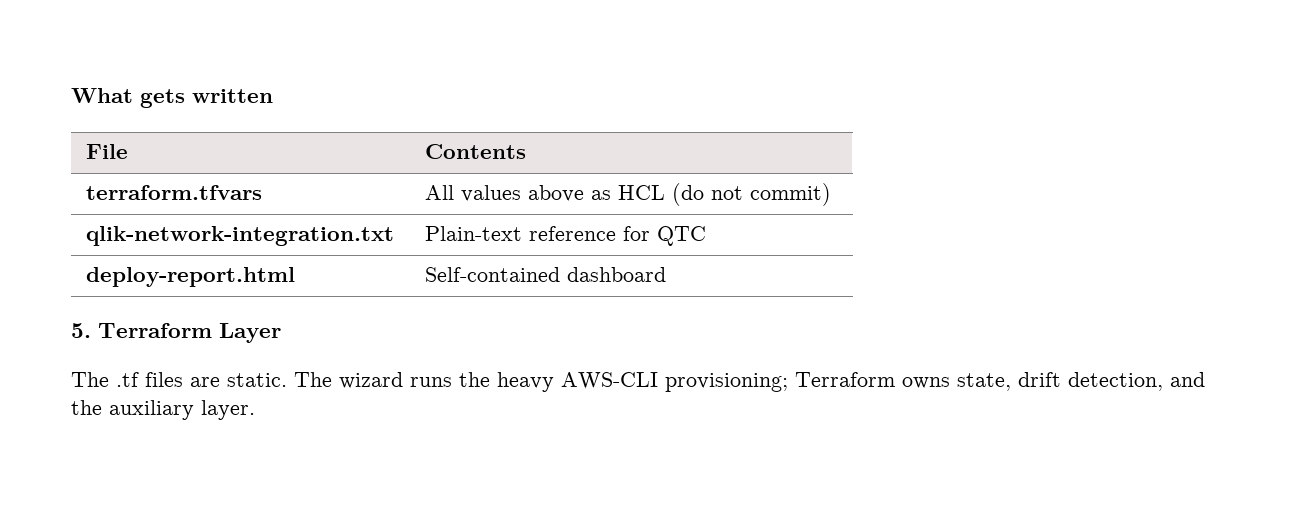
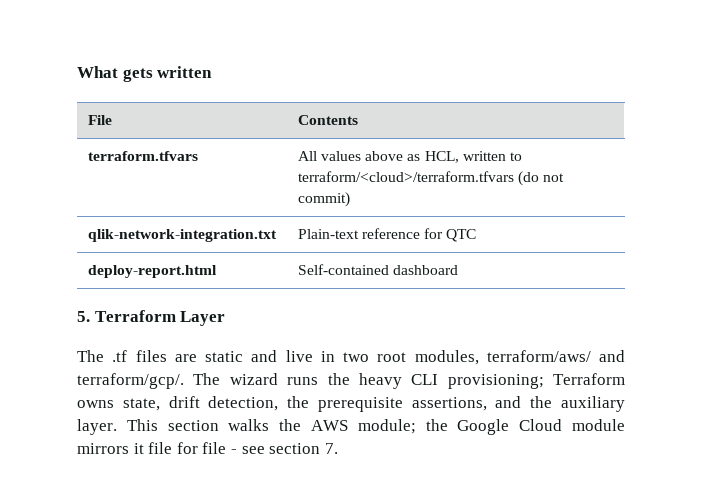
[618,185,666,200] HCL -> [424,151,522,163] [297,171,514,182] HCL, written to terraform/<cloud>/terraform.tfvars
[227,373,287,387] static. -> [205,350,625,365] [77,373,184,389] static and live in two root modules, terraform/aws/ and terraform/gcp/.
[561,372,658,389] AWS-CLI -> [411,374,439,385] CLI
(1163, 381) none -> [287,396,487,412] the prerequisite assertions,
(255, 410) none -> [126,419,625,435] [77,442,338,454] This section walks the AWS module; the Google Cloud module mirrors it file for file - see section 7.

